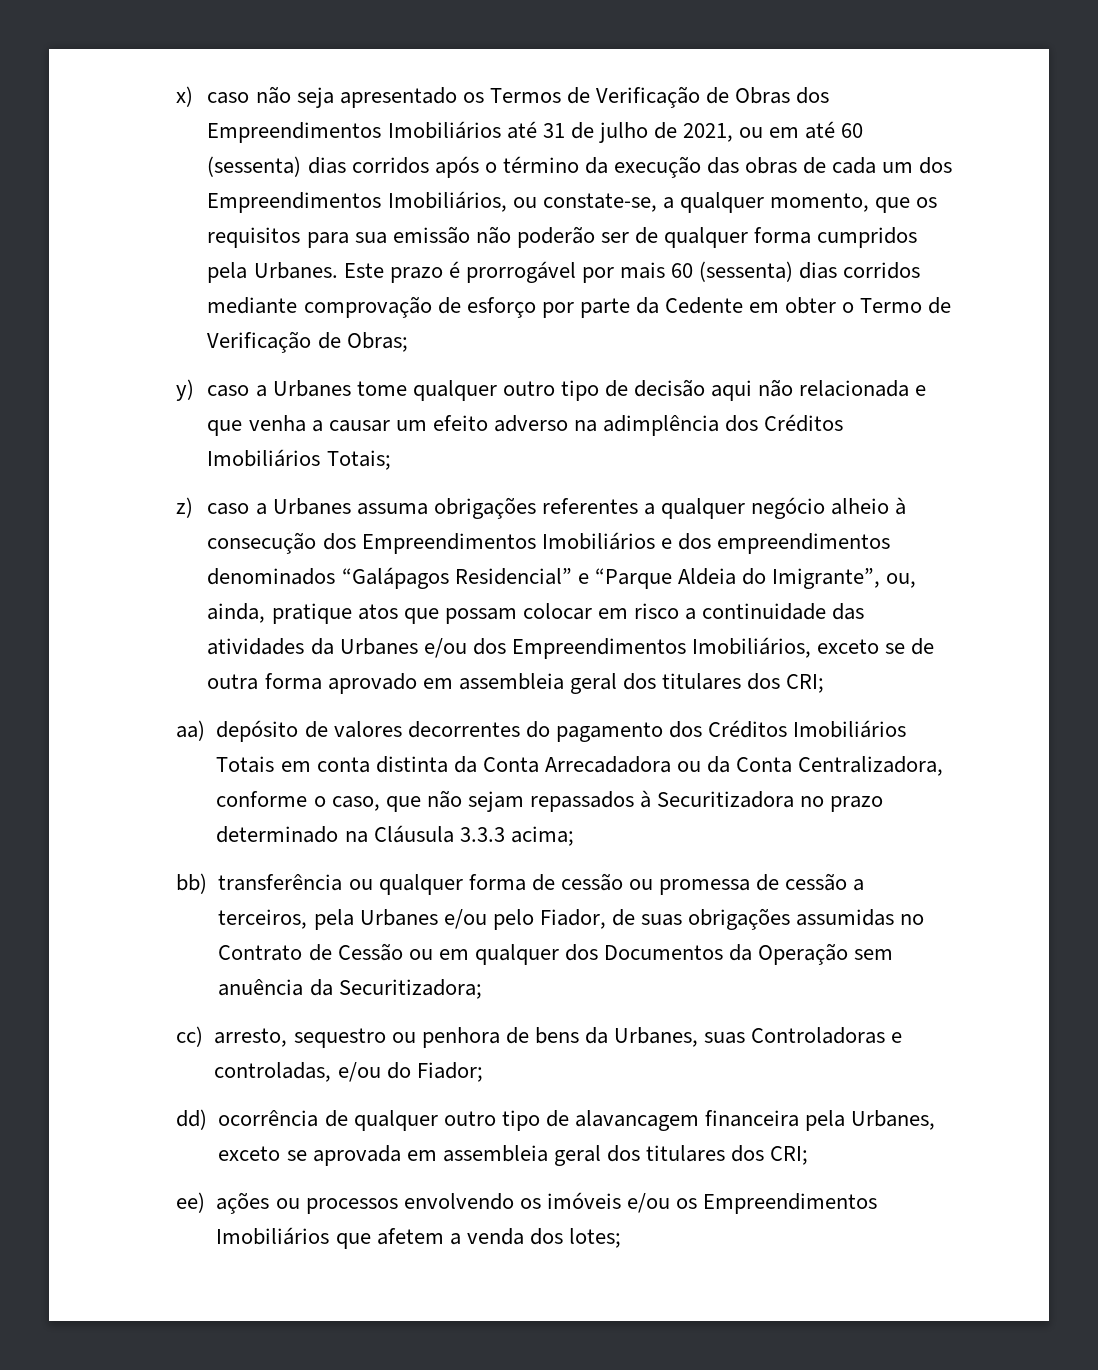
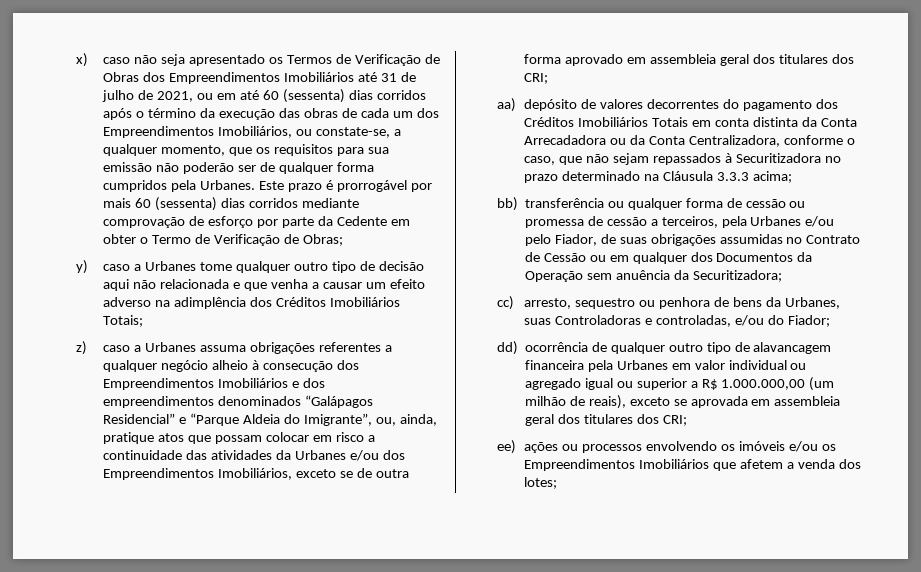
[851,1110,936,1130] Urbanes, -> [616,360,807,370] [524,377,835,391] [524,395,626,409] Urbanes em valor individual ou agregado igual ou superior a R$ 1.000.000,00 (um milhão de reais),

